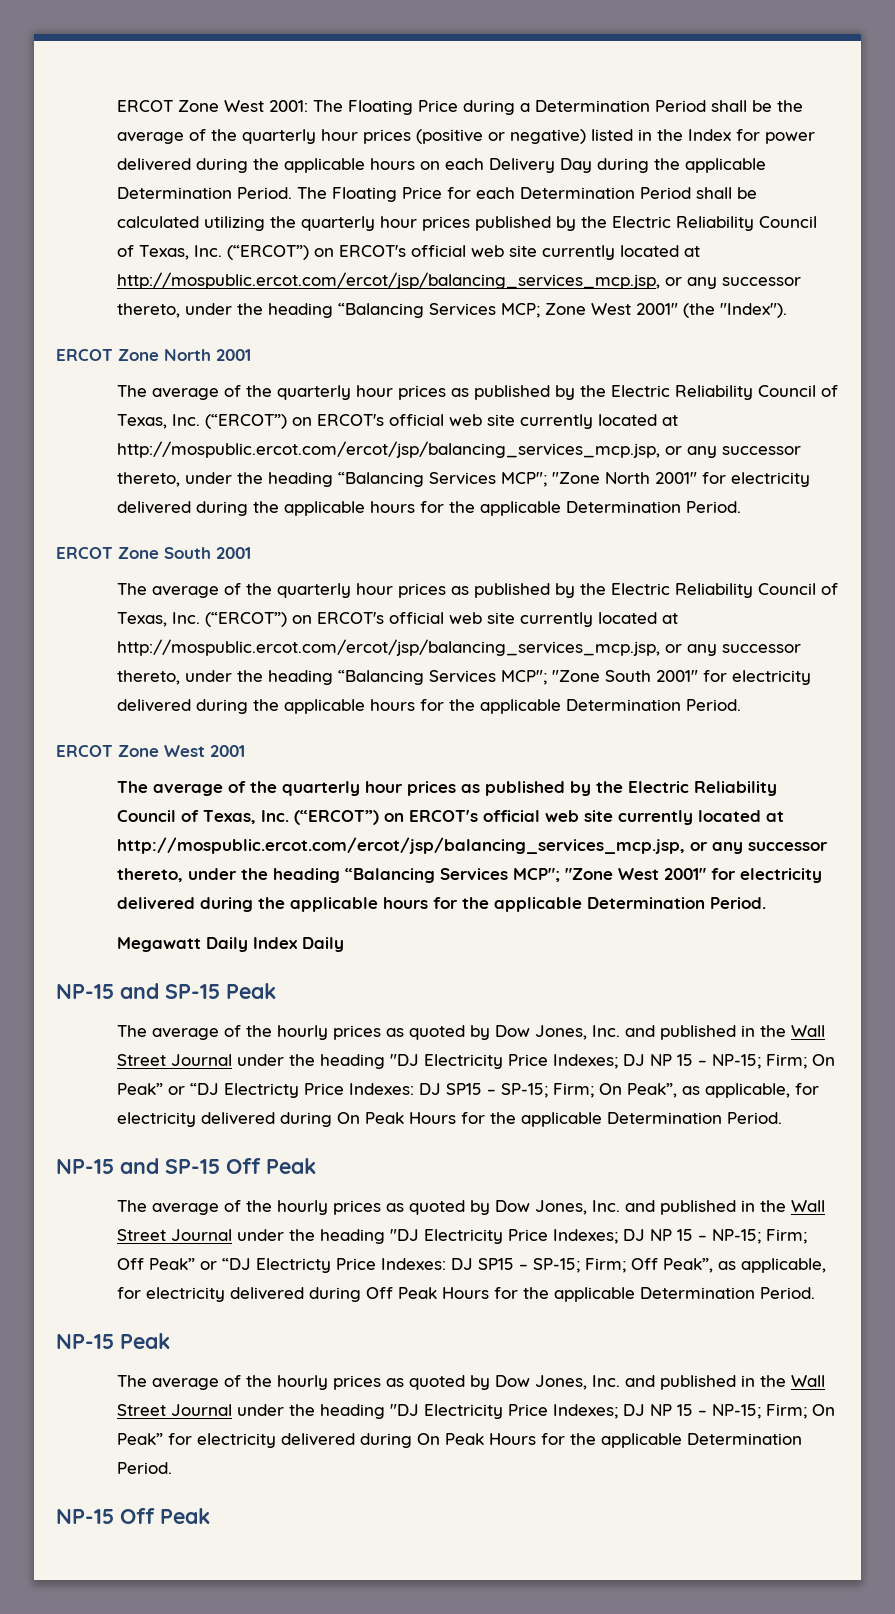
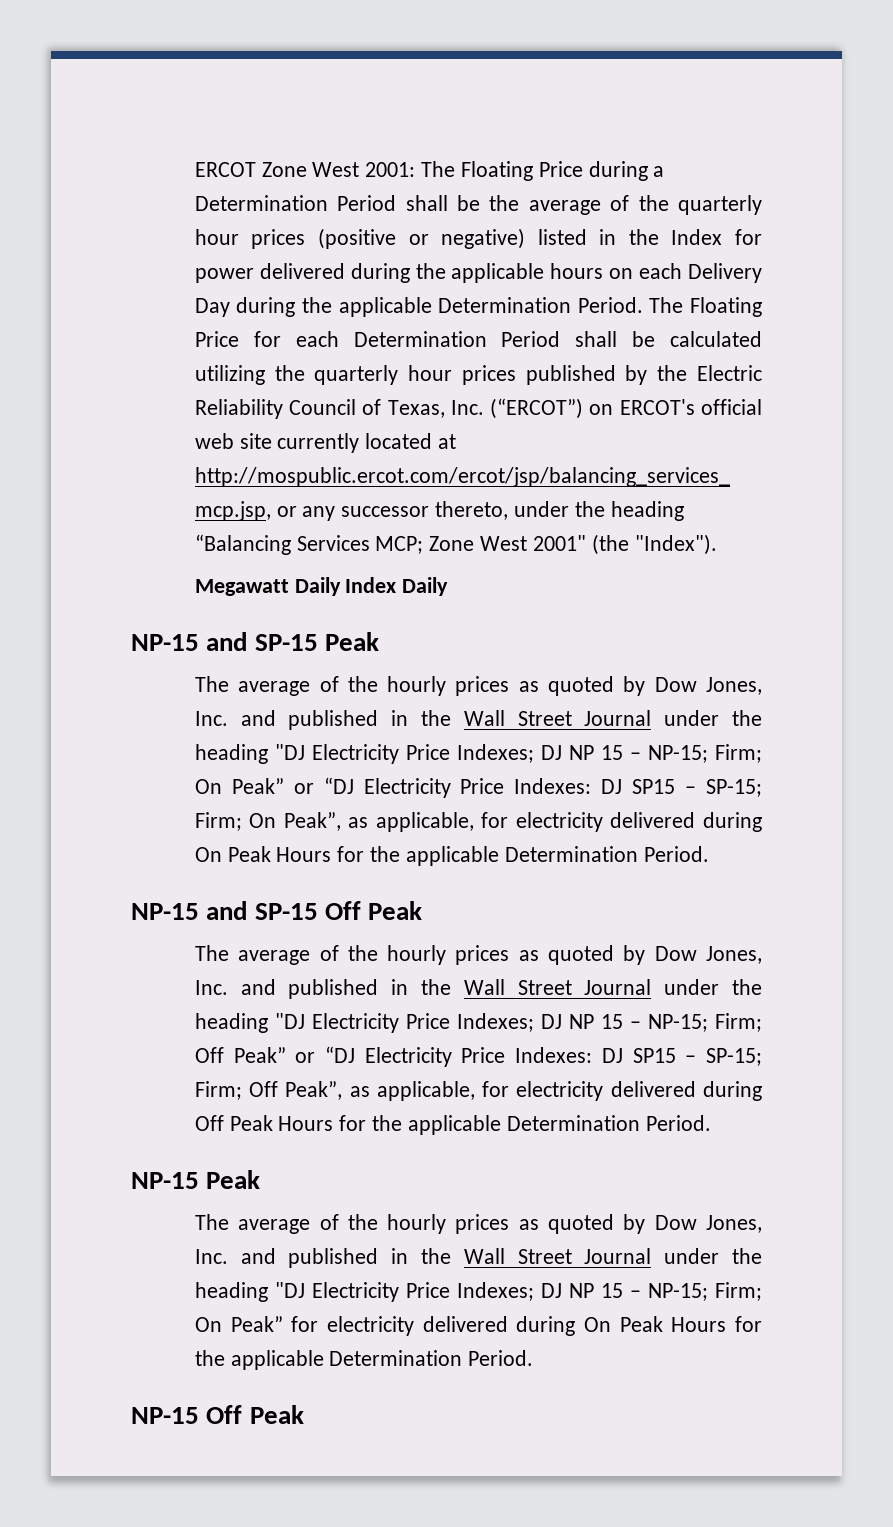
[56,349,251,361] [117,385,839,400] [117,414,679,429] [117,441,802,458] [117,472,811,487] [117,501,742,516] [56,547,251,559] [117,583,839,598] [117,612,679,627] [117,639,802,656] [117,670,812,685] [117,699,742,714] [56,745,245,757] [117,781,778,796] [117,810,785,825] [117,837,829,854] [117,868,823,883] [117,897,767,912] // ERCOT Zone North 2001 // The average of the quarterly hour prices as published by the Electric Reliability Council of Texas, Inc. (“ERCOT”) on ERCOT's official web site currently located at http://mospublic.ercot.com/ercot/jsp/balancing_services_mcp.jsp, or any successor thereto, under the heading “Balancing Services MCP"; "Zone North 2001" for electricity delivered during the applicable hours for the applicable Determination Period. // ERCOT Zone South 2001 // The average of the quarterly hour prices as published by the Electric Reliability Council of Texas, Inc. (“ERCOT”) on ERCOT's official web site currently located at http://mospublic.ercot.com/ercot/jsp/balancing_services_mcp.jsp, or any successor thereto, under the heading “Balancing Services MCP"; "Zone South 2001" for electricity delivered during the applicable hours for the applicable Determination Period. // ERCOT Zone West 2001 // The average of the quarterly hour prices as published by the Electric Reliability Council of Texas, Inc. (“ERCOT”) on ERCOT's official web site currently located at http://mospublic.ercot.com/ercot/jsp/balancing_services_mcp.jsp, or any successor thereto, under the heading “Balancing Services MCP"; "Zone West 2001" for electricity delivered during the applicable hours for the applicable Determination Period. -> (717, 544) none
[224,1083,300,1098] Electricty -> [363,778,451,798] Electricity
[256,1258,332,1273] Electricty -> [364,1047,452,1067] Electricity

